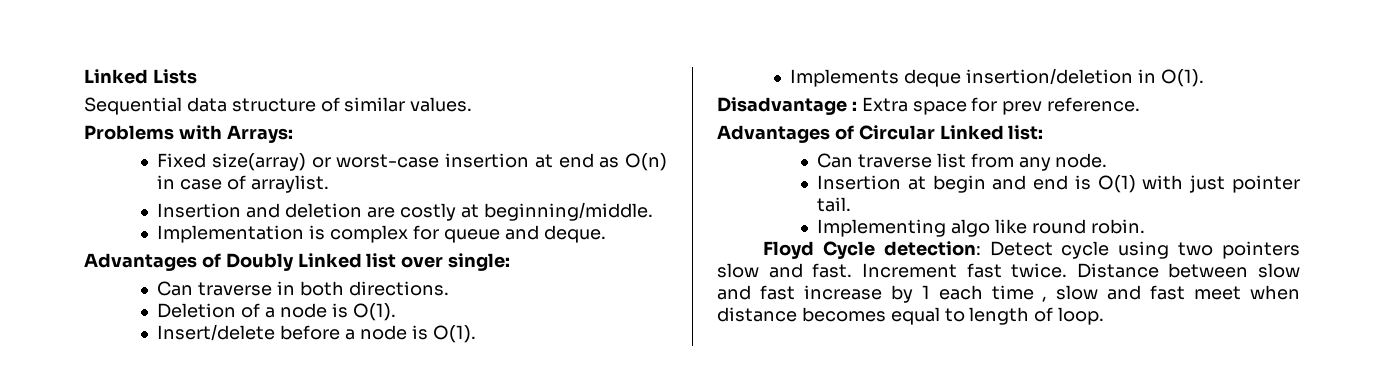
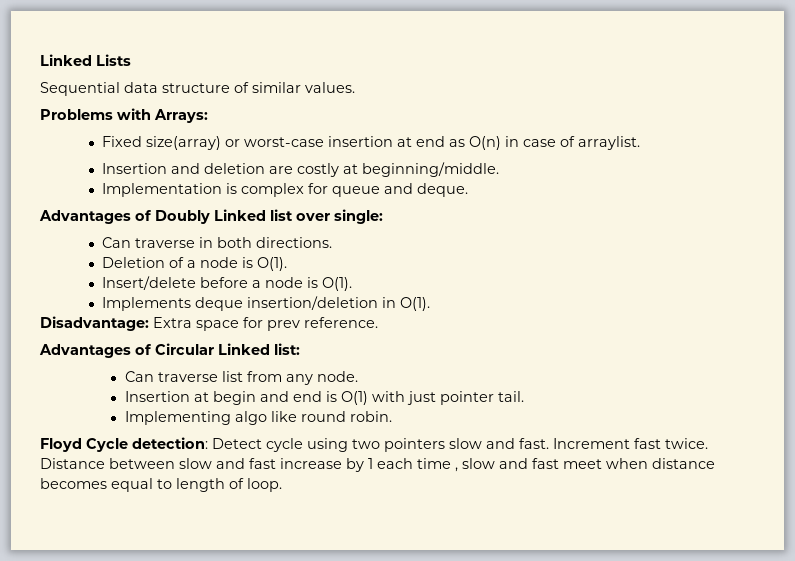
[717,97,857,115] Disadvantage : -> [40,316,149,331] Disadvantage:

